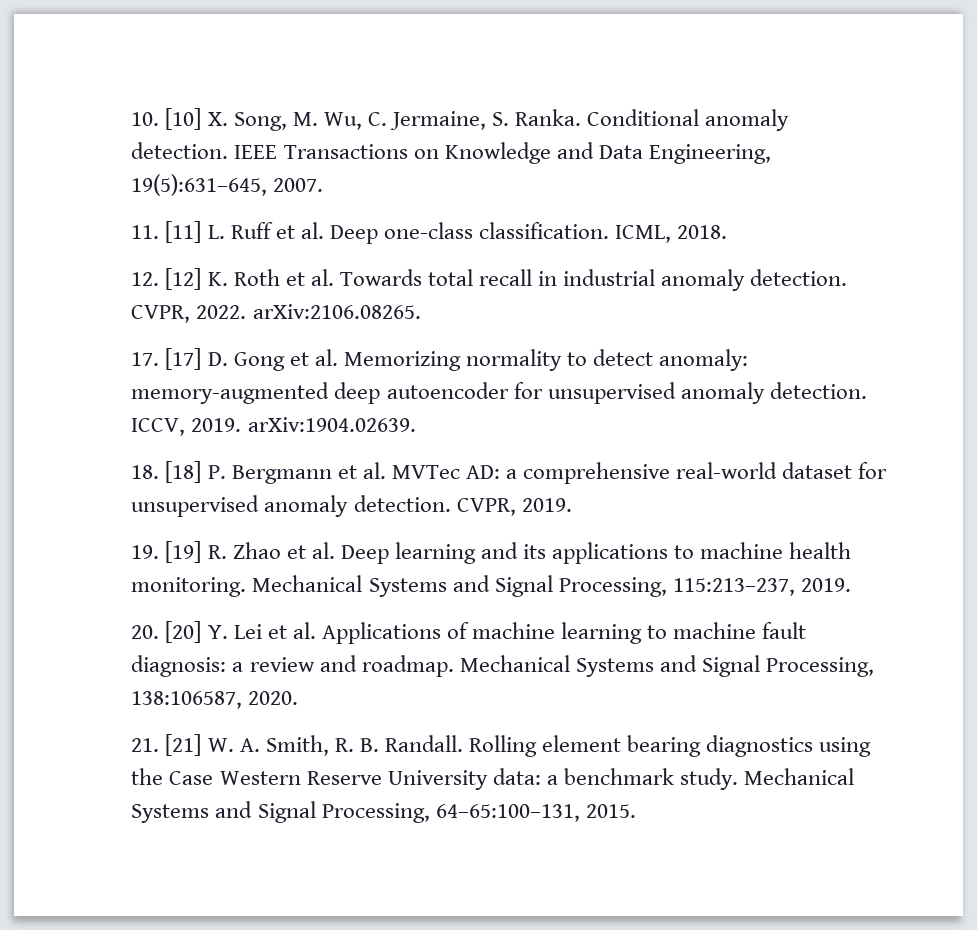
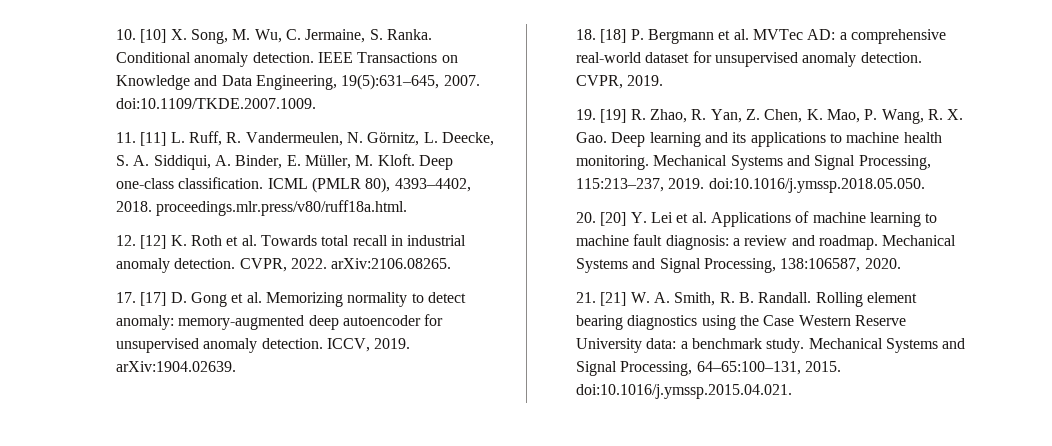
(324, 185) none -> [116,98,317,109] doi:10.1109/TKDE.2007.1009.
[230,222,672,244] Ruff et al. Deep one-class classification. ICML, -> [188,131,494,146] [116,154,453,170] [116,177,471,193] Ruff, R. Vandermeulen, N. Görnitz, L. Deecke, S. A. Siddiqui, A. Binder, E. Müller, M. Kloft. Deep one-class classification. ICML (PMLR 80), 4393–4402,
(728, 232) none -> [156,200,408,216] proceedings.mlr.press/v80/ruff18a.html.
[232,542,335,559] Zhao et al. -> [649,109,964,124] [576,132,608,143] Zhao, R. Yan, Z. Chen, K. Mao, P. Wang, R. X. Gao.
(851, 585) none -> [708,178,925,193] doi:10.1016/j.ymssp.2018.05.050.
(636, 811) none -> [576,384,793,399] doi:10.1016/j.ymssp.2015.04.021.

